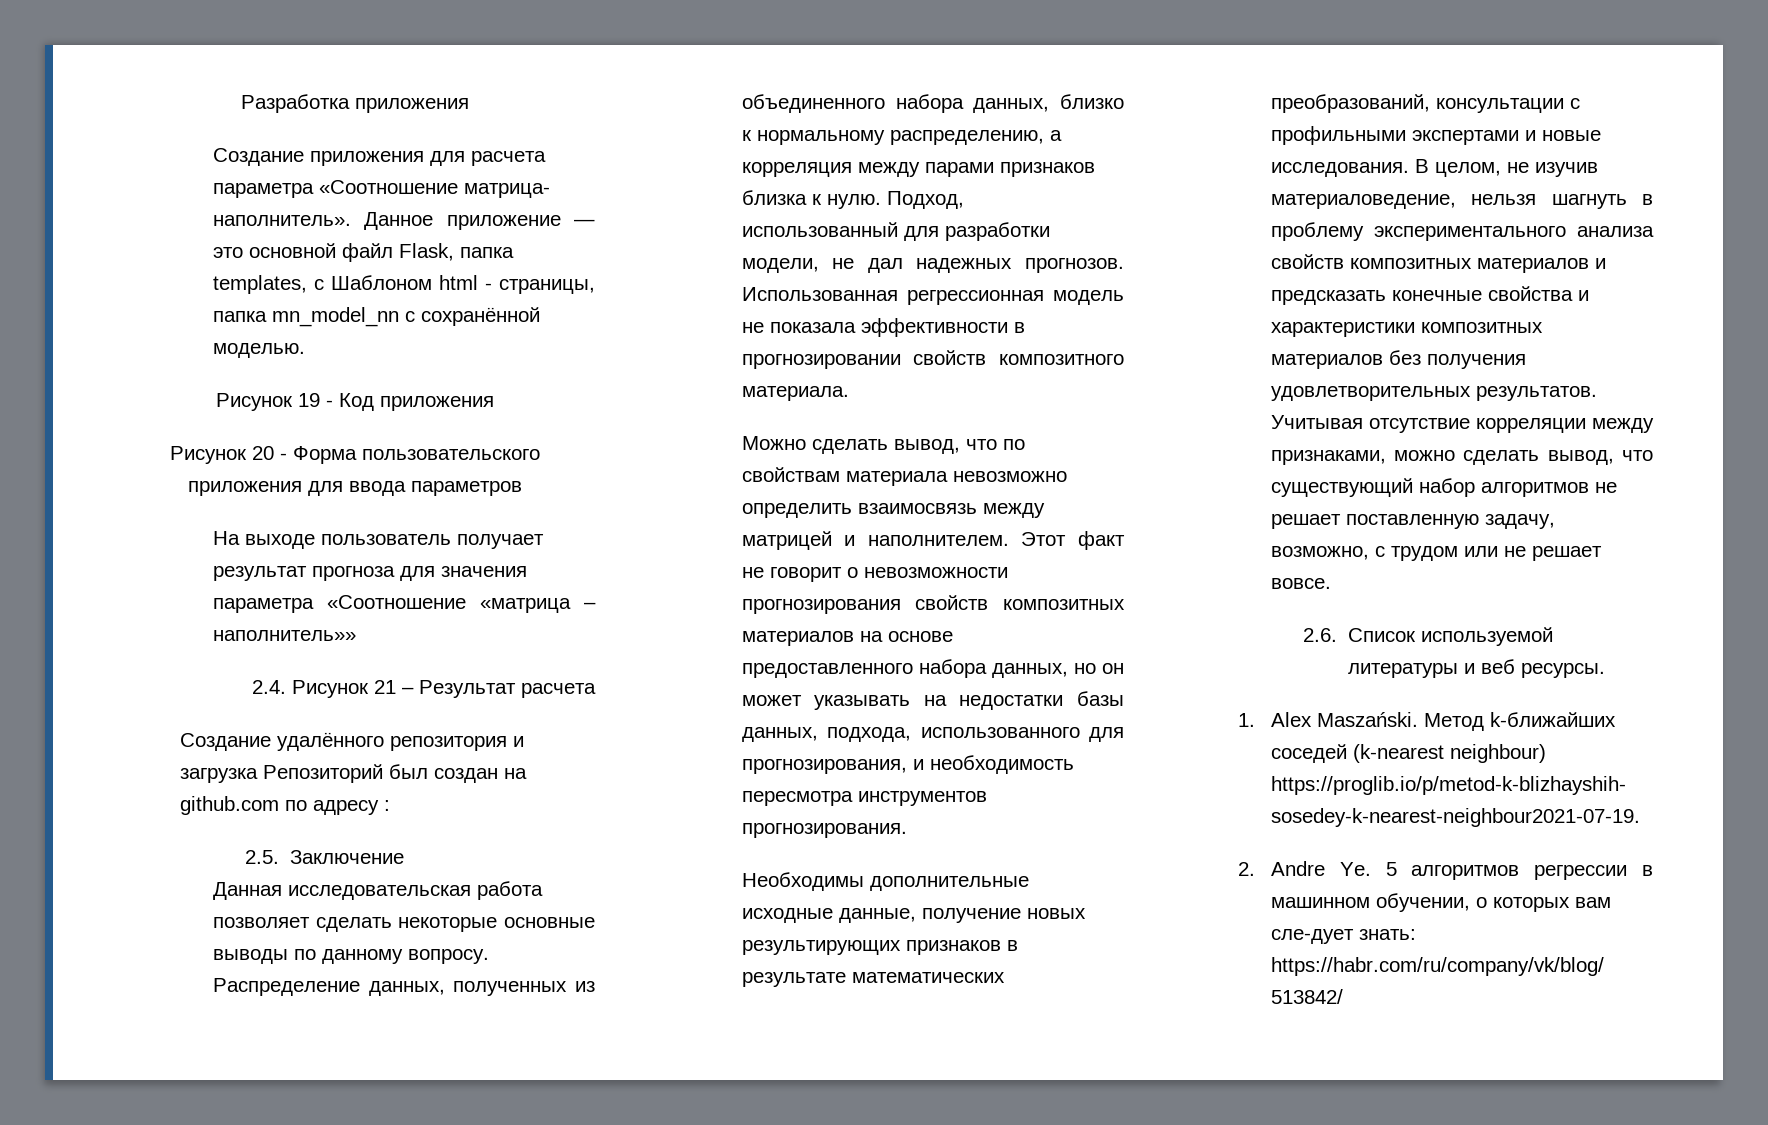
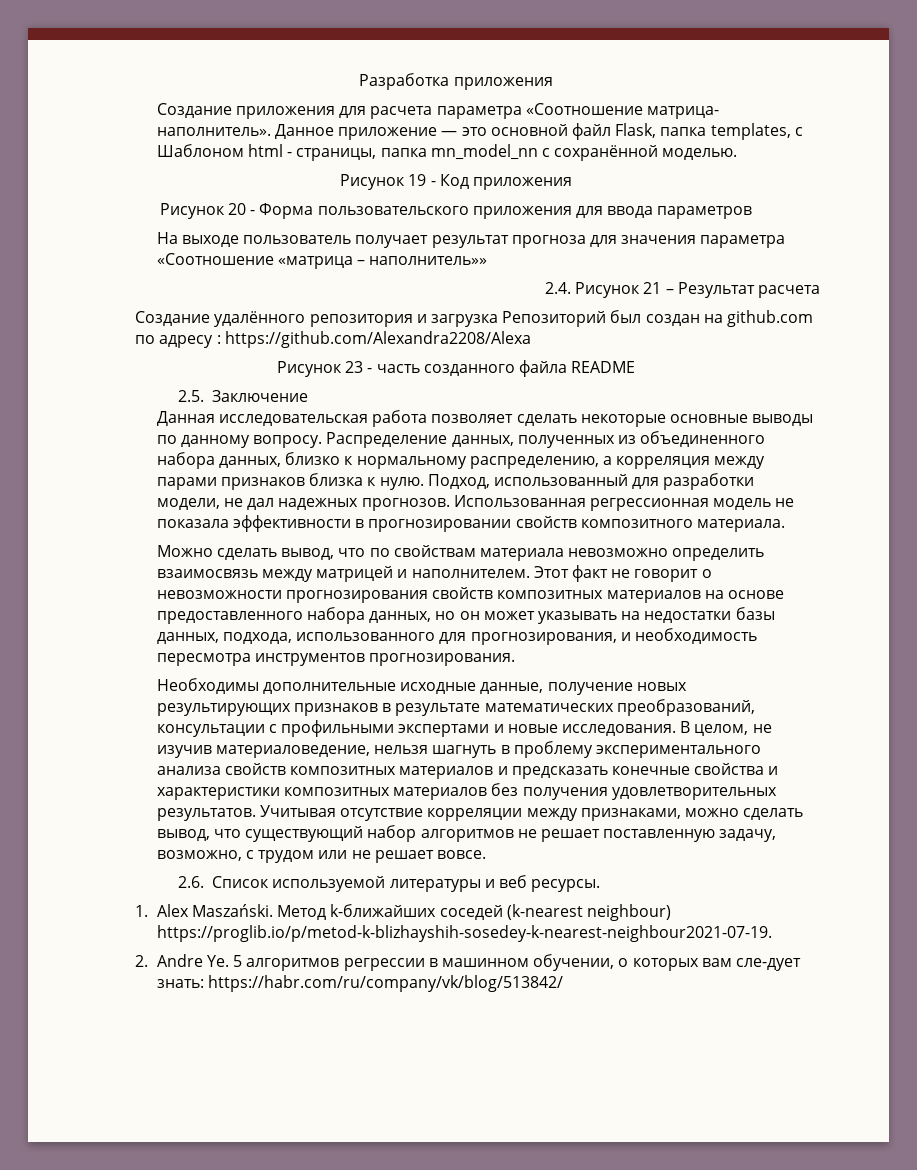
(391, 805) none -> [224,331,531,348] [276,360,636,377] https://github.com/Alexandra2208/Alexa // Рисунок 23 - часть созданного файла README

